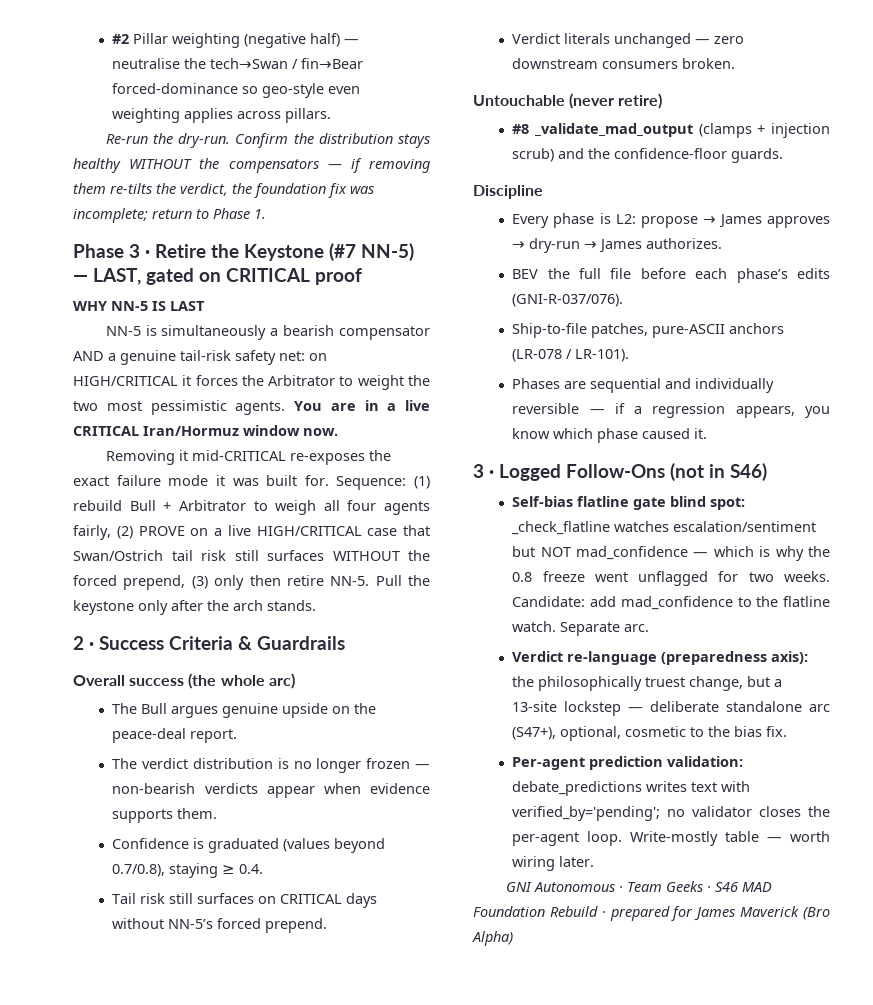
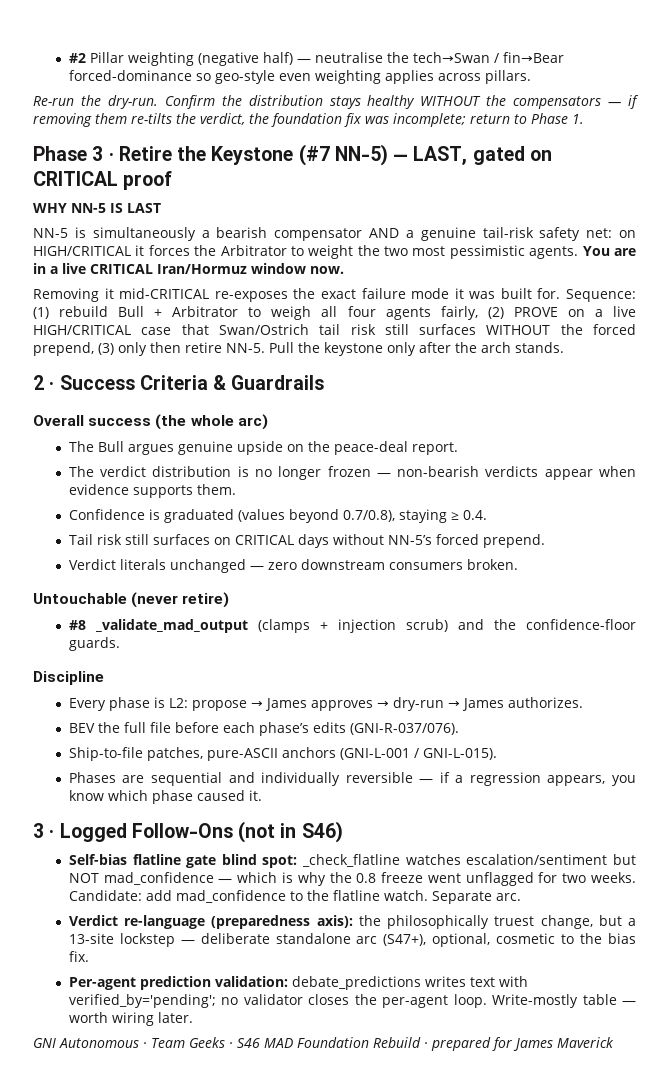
[512,349,630,362] (LR-078 / LR-101). -> [339,748,497,760] (GNI-L-001 / GNI-L-015).
[803,907,830,920] [472,931,513,946] (Bro Alpha) -> (614, 1042) none

